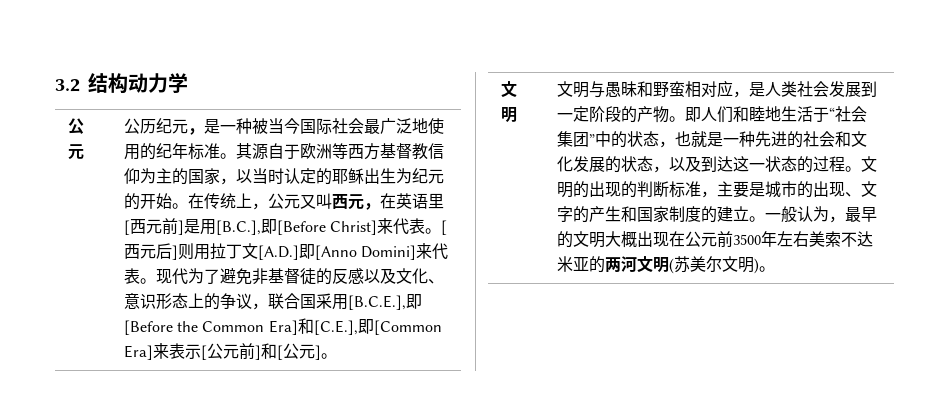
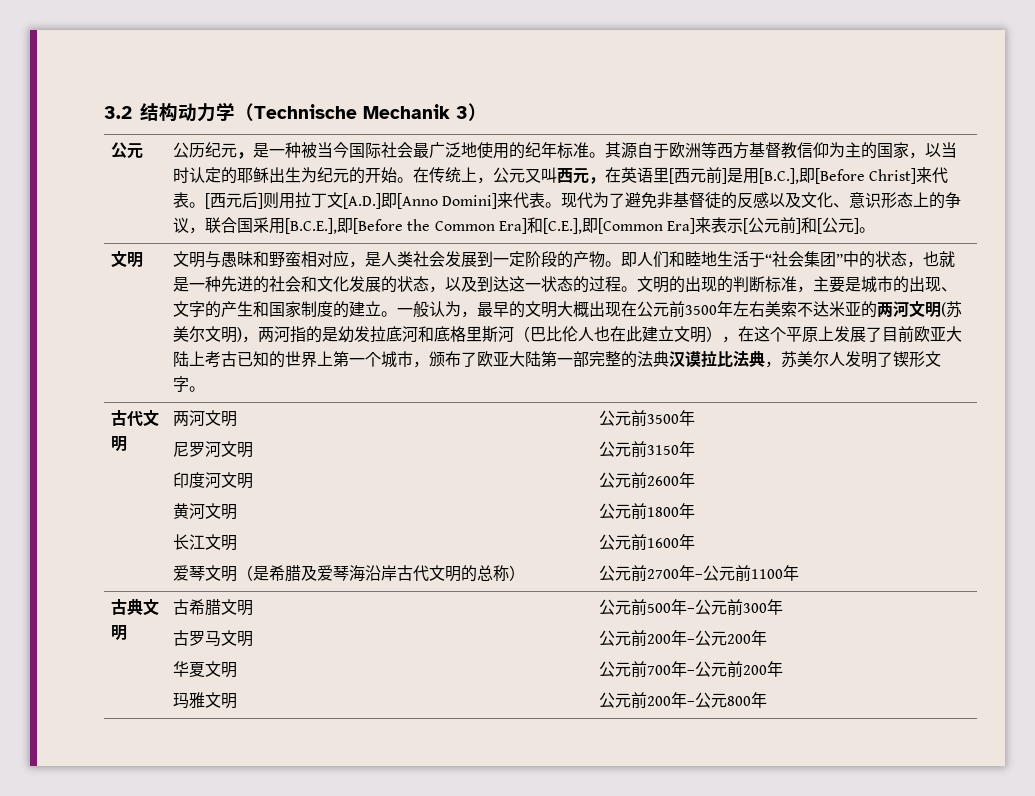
(188, 83) none -> [235,103,487,121] （Technische Mechanik 3）
[758,266,775,272] 。 -> [241,326,962,343] [172,350,941,368] [172,376,205,392] [110,410,159,427] [110,436,127,452] [172,410,237,427] [172,441,253,458] [172,472,253,489] [172,503,237,520] [172,534,237,551] [172,565,525,582] [598,410,695,427] [598,441,695,458] [598,472,695,489] [598,503,695,520] [598,534,695,551] [598,565,799,582] [110,598,159,616] [110,625,127,641] [172,599,253,616] [172,630,253,647] [172,661,237,678] [172,692,237,709] [598,599,783,616] [598,630,767,647] [598,661,783,678] [598,692,767,709] ，两河指的是幼发拉底河和底格里斯河（巴比伦人也在此建立文明），在这个平原上发展了目前欧亚大陆上考古已知的世界上第一个城市，颁布了欧亚大陆第一部完整的法典汉谟拉比法典，苏美尔人发明了锲形文字。 // 古代文明 | 两河文明 // 尼罗河文明 // 印度河文明 // 黄河文明 // 长江文明 // 爱琴文明（是希腊及爱琴海沿岸古代文明的总称） | 公元前3500年 // 公元前3150年 // 公元前2600年 // 公元前1800年 // 公元前1600年 // 公元前2700年–公元前1100年 // 古典文明 | 古希腊文明 // 古罗马文明 // 华夏文明 // 玛雅文明 | 公元前500年–公元前300年 // 公元前200年–公元200年 // 公元前700年–公元前200年 // 公元前200年–公元800年

